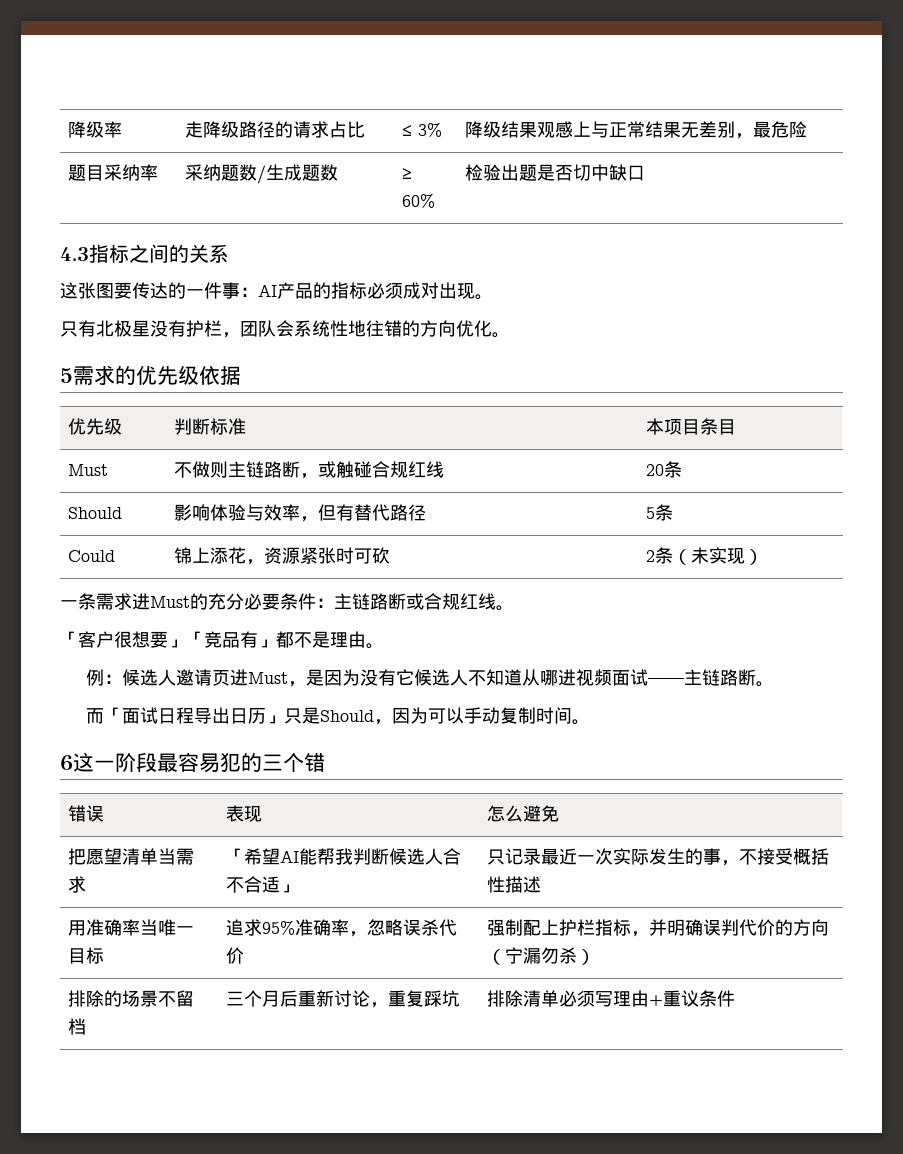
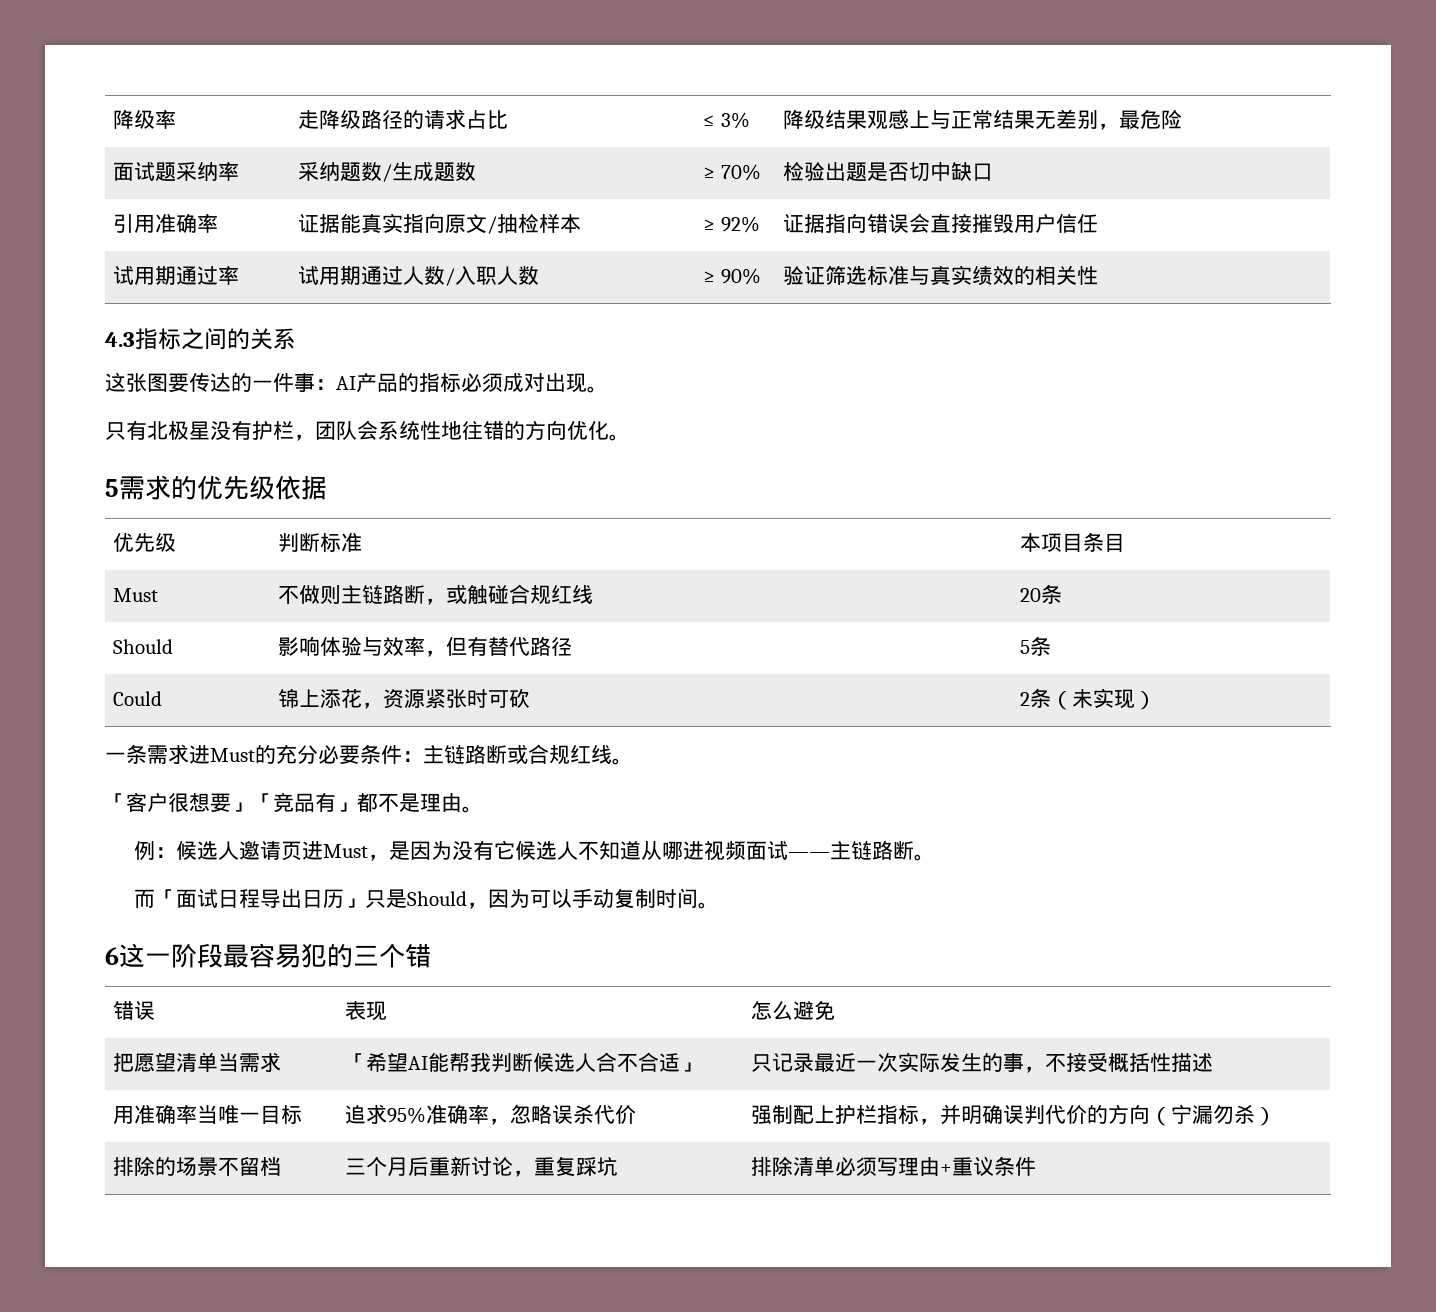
[68,164,105,181] 题目 -> [113,162,177,182] 面试题
[402,193,436,208] 60% -> [721,164,762,181] 70%
(646, 173) none -> [113,213,219,233] [298,213,582,234] [703,216,761,233] [783,213,1099,233] [113,265,240,285] [298,266,540,286] [703,268,762,285] [783,265,1099,286] // 引用准确率 | 证据能真实指向原文/抽检样本 | ≥ 92% | 证据指向错误会直接摧毁用户信任 // 试用期通过率 | 试用期通过人数/入职人数 | ≥ 90% | 验证筛选标准与真实绩效的相关性

